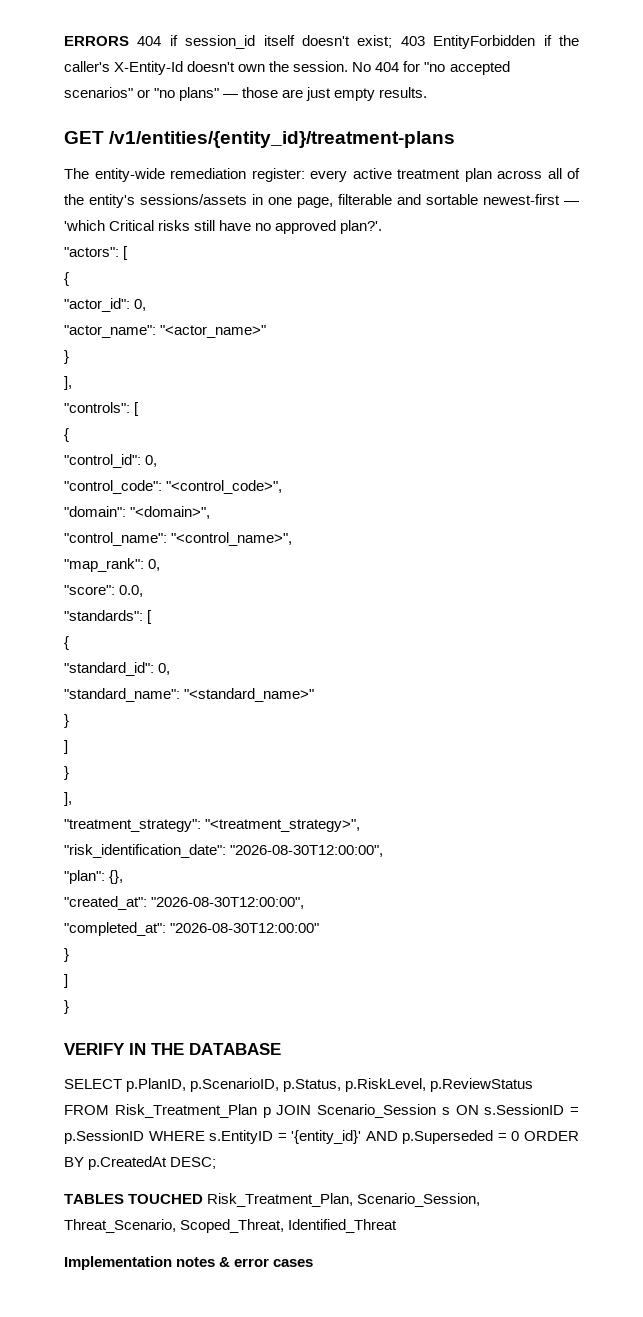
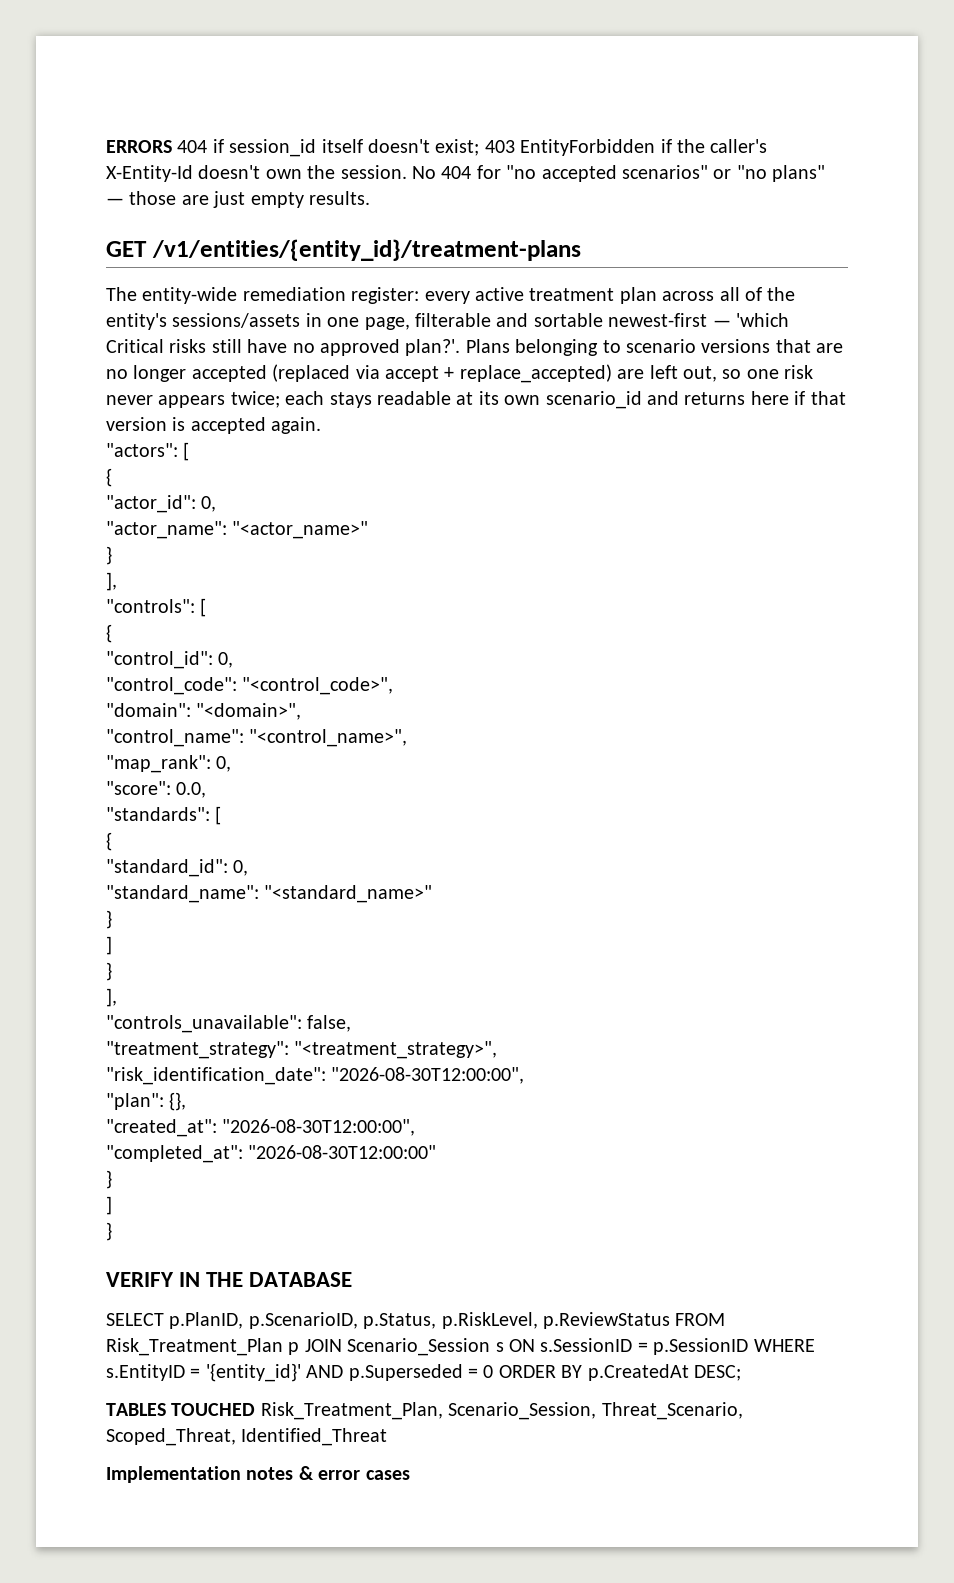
(383, 227) none -> [465,339,844,356] [106,364,814,383] [106,391,846,409] [106,417,322,434] Plans belonging to scenario versions that are no longer accepted (replaced via accept + replace_accepted) are left out, so one risk never appears twice; each stays readable at its own scenario_id and returns here if that version is accepted again.
(72, 799) none -> [106,1015,352,1033] // "controls_unavailable": false,

